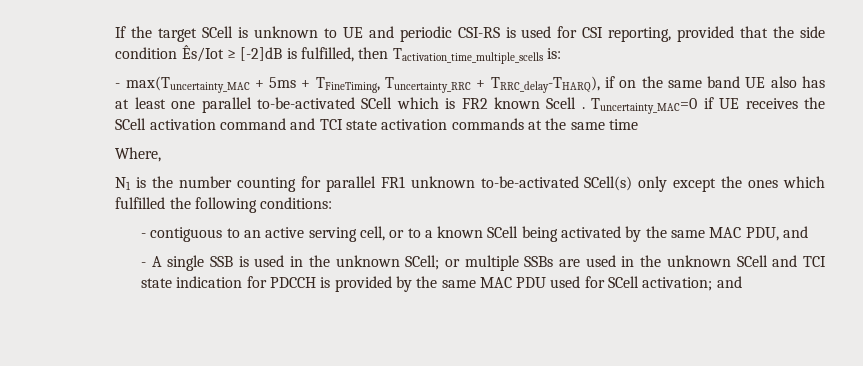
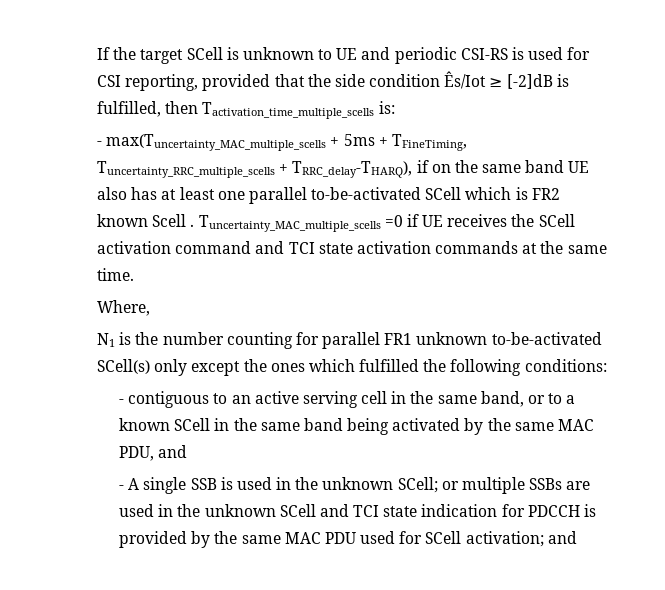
[125,76,250,93] max(Tuncertainty_MAC -> [106,134,327,151] max(Tuncertainty_MAC_multiple_scells
[385,77,472,93] Tuncertainty_RRC -> [97,161,276,178] Tuncertainty_RRC_multiple_scells
[591,98,698,114] Tuncertainty_MAC=0 -> [198,215,403,232] Tuncertainty_MAC_multiple_scells =0
[608,119,638,130] time -> [97,268,135,281] time.
[359,226,385,241] cell, -> [361,391,524,407] cell in the same band,
(519, 232) none -> [214,418,343,431] in the same band

